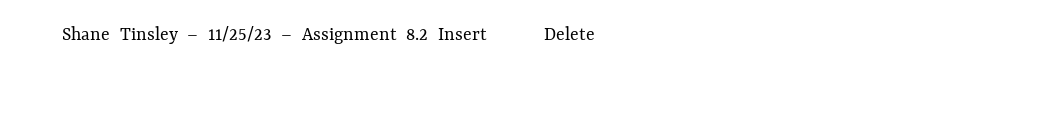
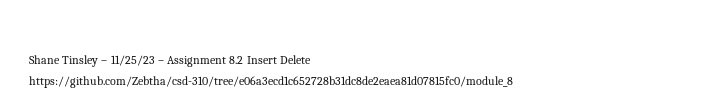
(595, 33) none -> [29,76,513,88] https://github.com/Zebtha/csd-310/tree/e06a3ecd1c652728b31dc8de2eaea81d07815fc0/module_8

